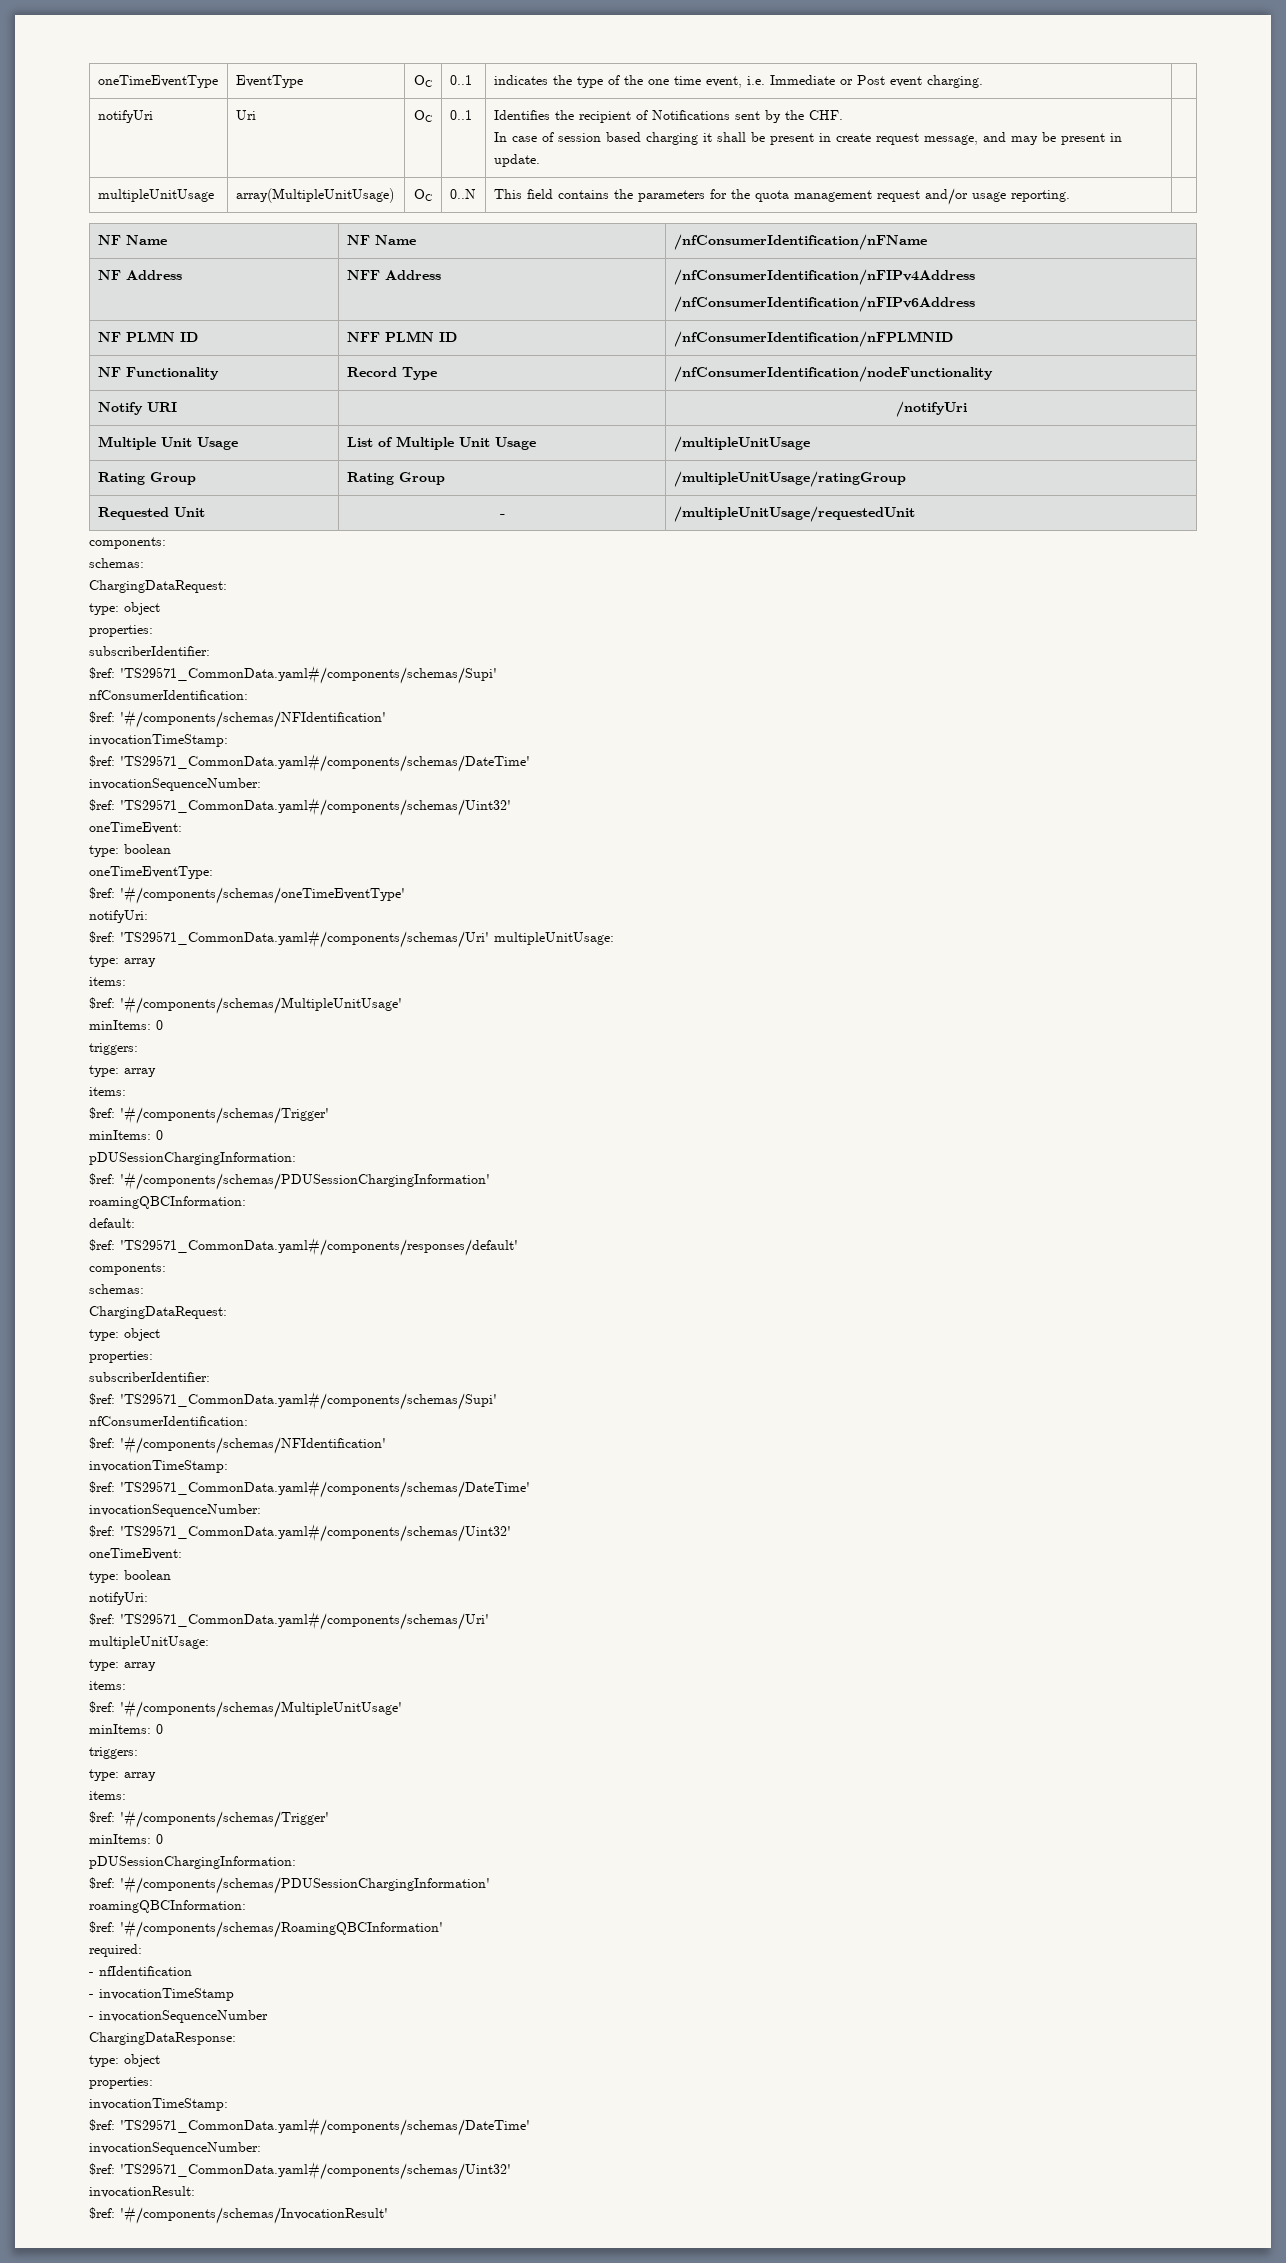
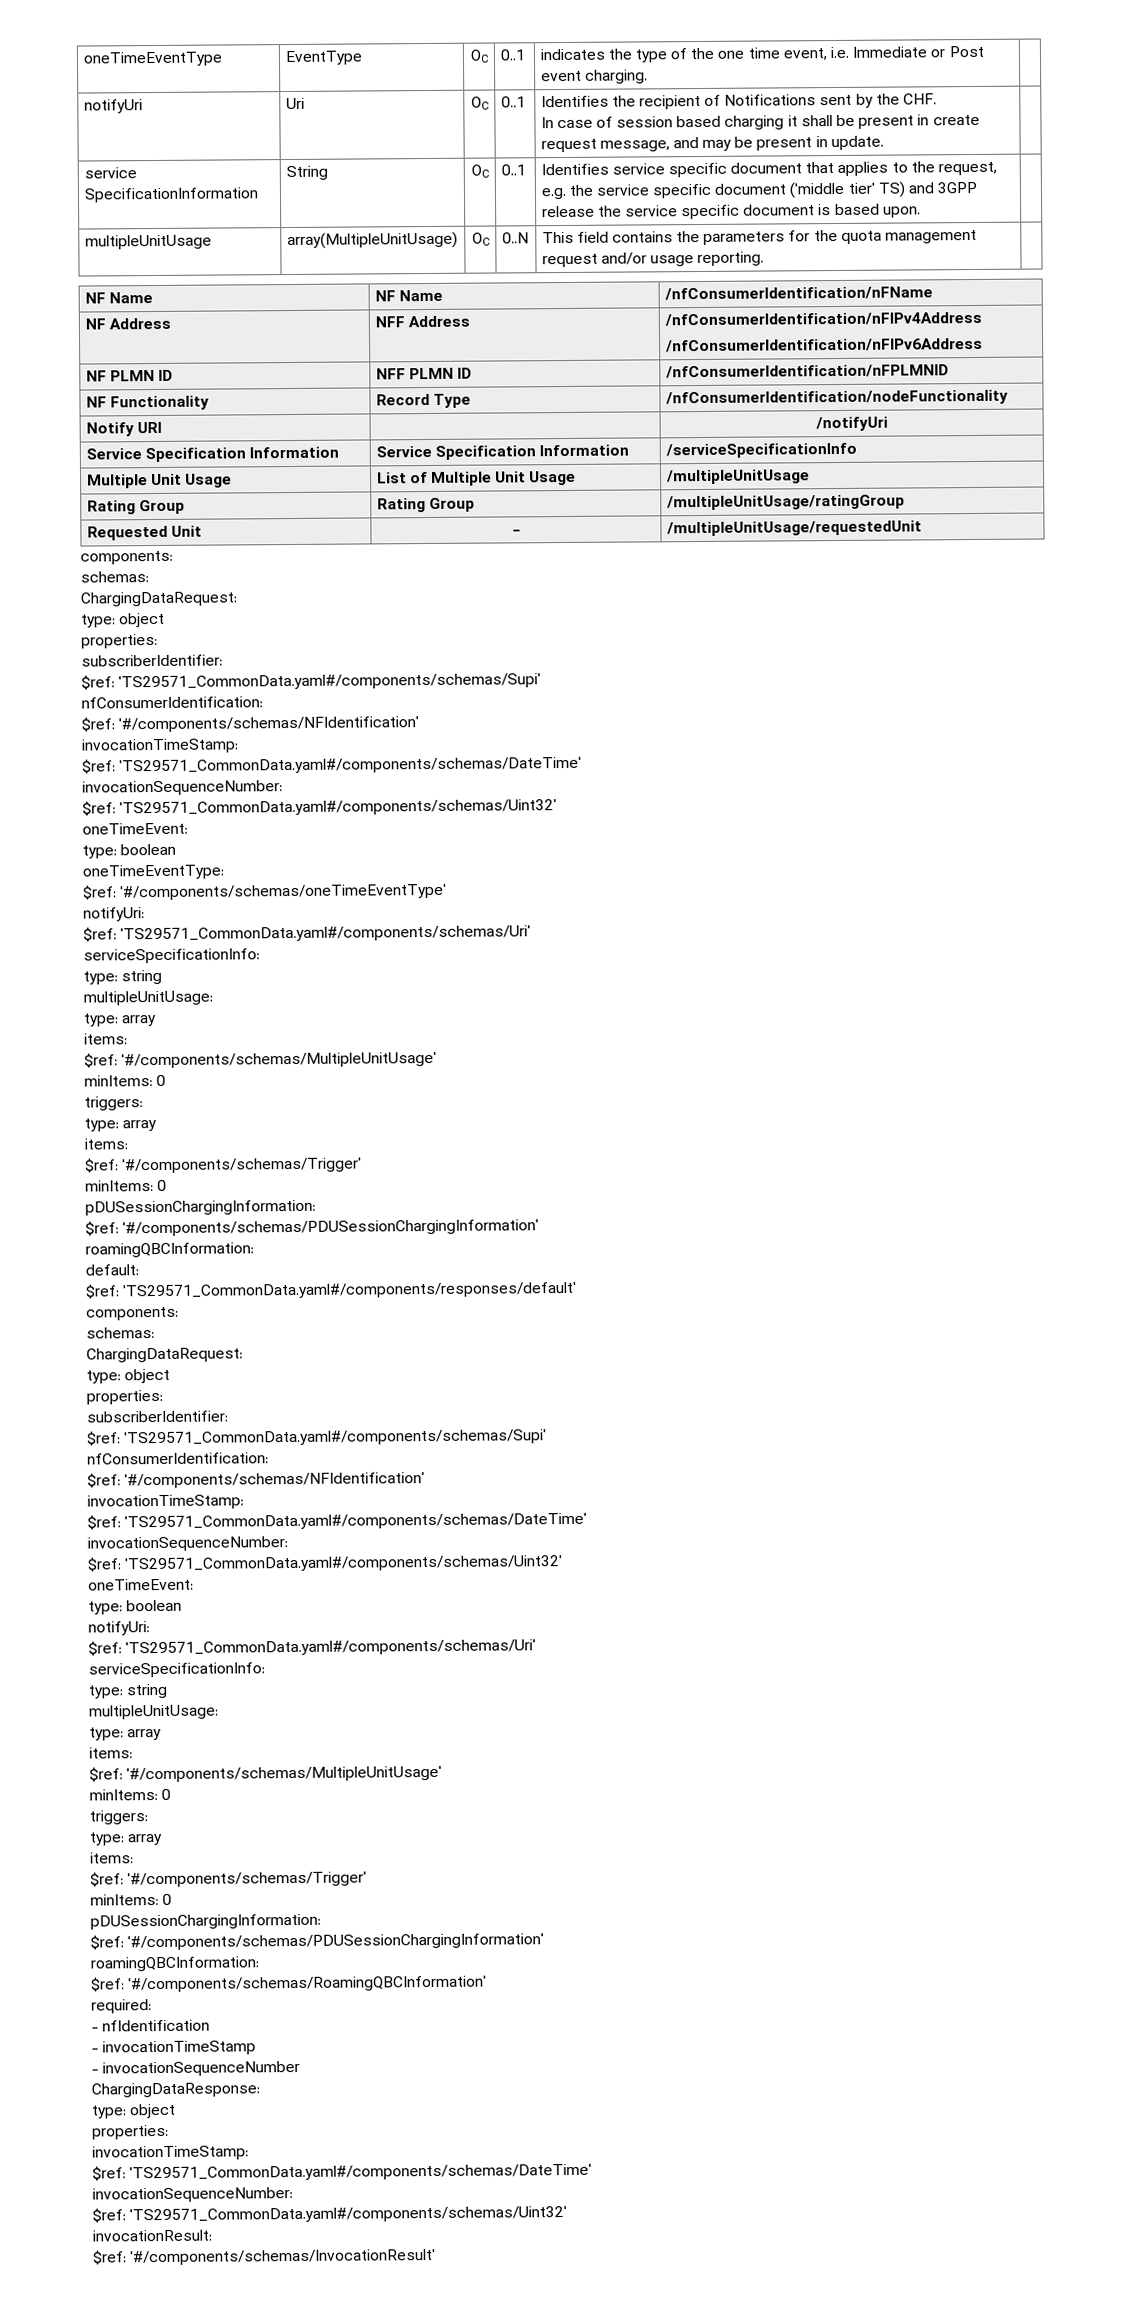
(540, 160) none -> [83,167,137,179] [83,187,259,203] [285,165,328,181] [470,164,489,178] [500,164,526,176] [540,161,998,178] [540,181,978,200] [541,203,921,220] // service SpecificationInformation | String | OC | 0..1 | Identifies service specific document that applies to the request, e.g. the service specific document ('middle tier' TS) and 3GPP release the service specific document is based upon. |
(967, 409) none -> [85,446,339,463] [375,444,629,460] [664,442,857,459] // Service Specification Information | Service Specification Information | /serviceSpecificationInfo
(489, 939) none -> [83,948,260,964] [83,969,163,985] // serviceSpecificationInfo: // type: string //
(489, 1621) none -> [88,1662,265,1678] [88,1683,168,1699] // serviceSpecificationInfo: // type: string

